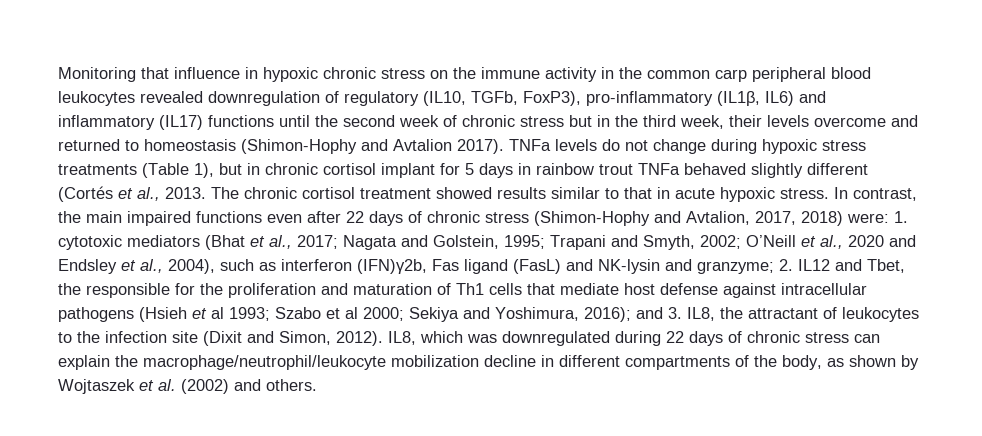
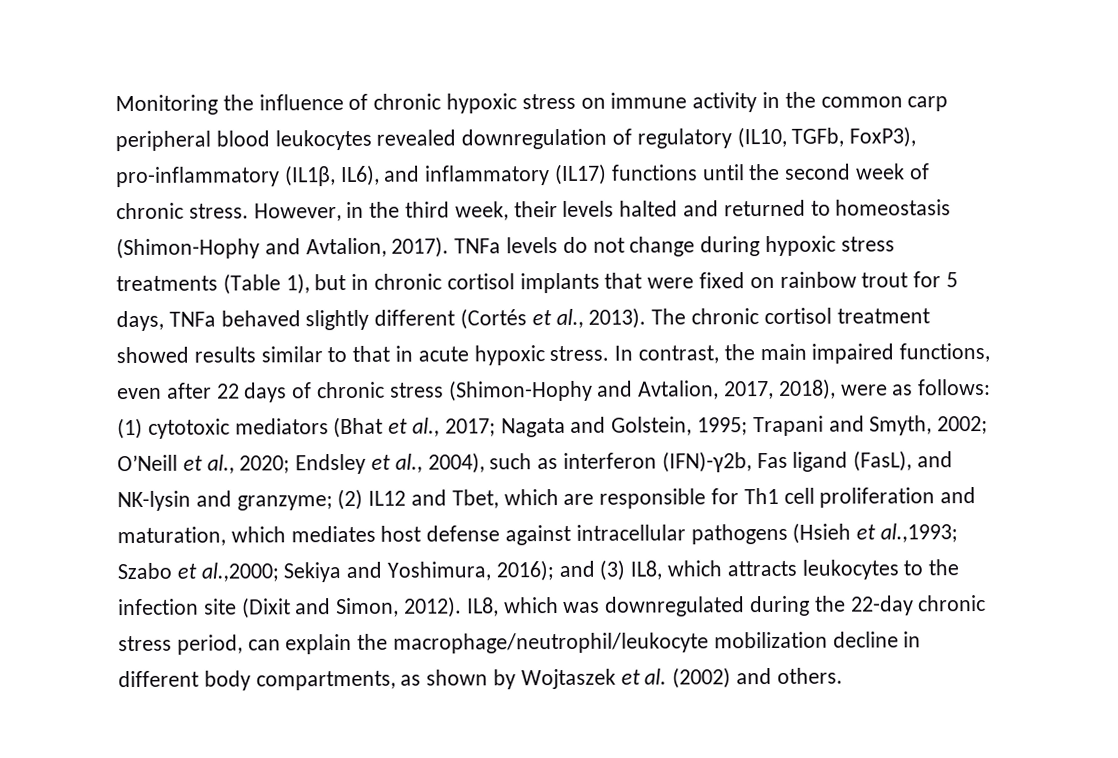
[141,67,376,82] that influence in hypoxic chronic -> [222,93,518,114] the influence of chronic hypoxic
[453,67,476,79] the -> (606, 103) none
[765,91,794,106] IL6) -> [339,164,380,187] IL6),
[520,115,592,127] stress but -> [188,203,342,222] stress. However,
[814,117,886,127] overcome -> [619,200,679,217] halted
[393,139,452,151] Avtalion -> [305,237,387,258] Avtalion,
[381,163,633,178] implant for 5 days in rainbow trout -> [519,271,959,294] [116,310,164,332] implants that were fixed on rainbow trout for 5 days,
[165,187,206,199] 2013. -> [588,307,647,329] 2013).
[196,211,262,223] functions -> [899,342,991,363] functions,
[801,211,908,226] 2018) were: 1. -> [778,378,992,400] [117,417,143,440] 2018), were as follows: (1)
[848,235,916,247] 2020 and -> [239,455,291,474] 2020;
[357,259,427,274] (IFN)γ2b, -> [661,451,752,473] (IFN)-γ2b,
[513,259,561,274] (FasL) -> [853,450,913,472] (FasL),
[779,259,793,271] 2. -> [337,488,364,511] (2)
[58,283,619,298] the responsible for the proliferation and maturation of Th1 cells that mediate -> [503,487,977,509] [117,525,376,547] which are responsible for Th1 cell proliferation and maturation, which mediates
[211,307,404,321] al 1993; Szabo et al 2000; -> [880,523,959,543] [117,562,279,582] al.,1993; Szabo et al.,2000;
[668,307,837,321] 3. IL8, the attractant of -> [599,559,797,581] (3) IL8, which attracts
[666,331,849,346] 22 days of chronic stress -> [814,594,987,616] [118,634,243,655] the 22-day chronic stress period,
[625,355,822,370] compartments of the body, -> [203,670,396,691] body compartments,

